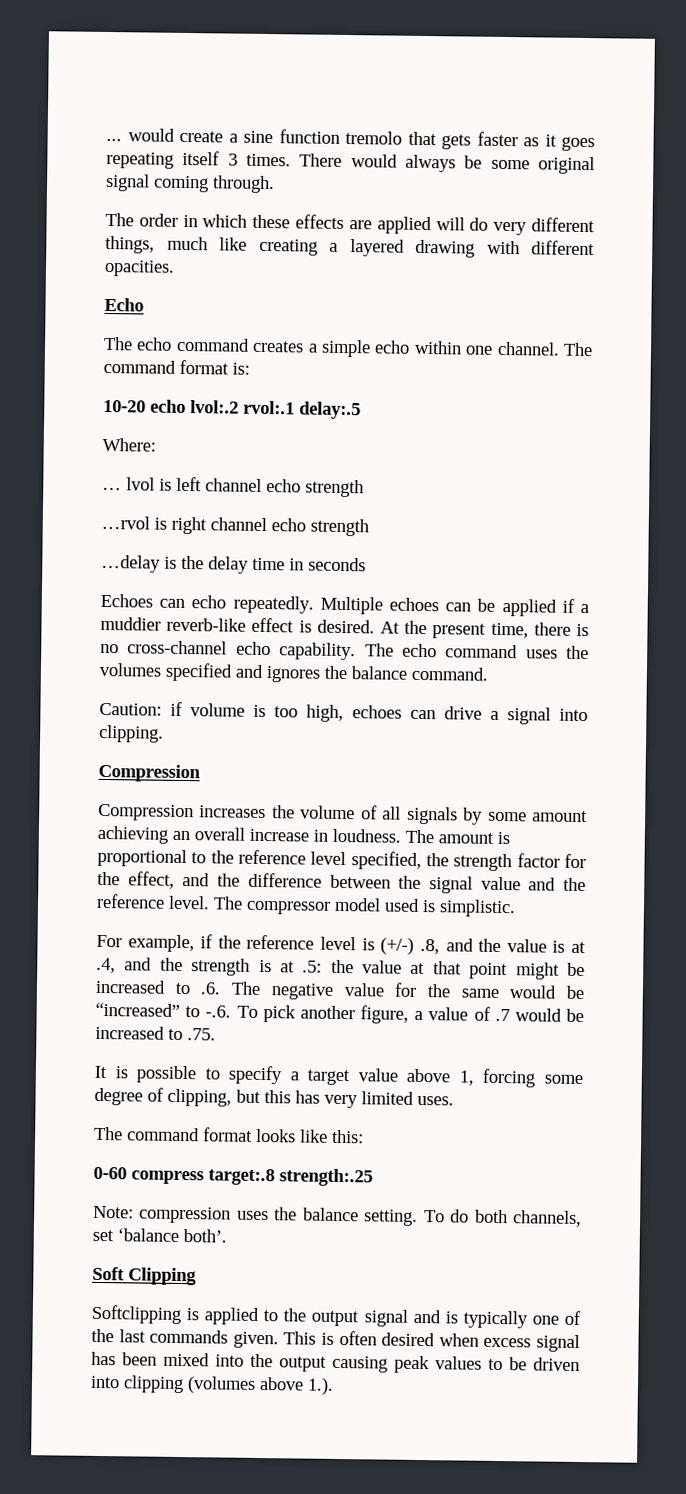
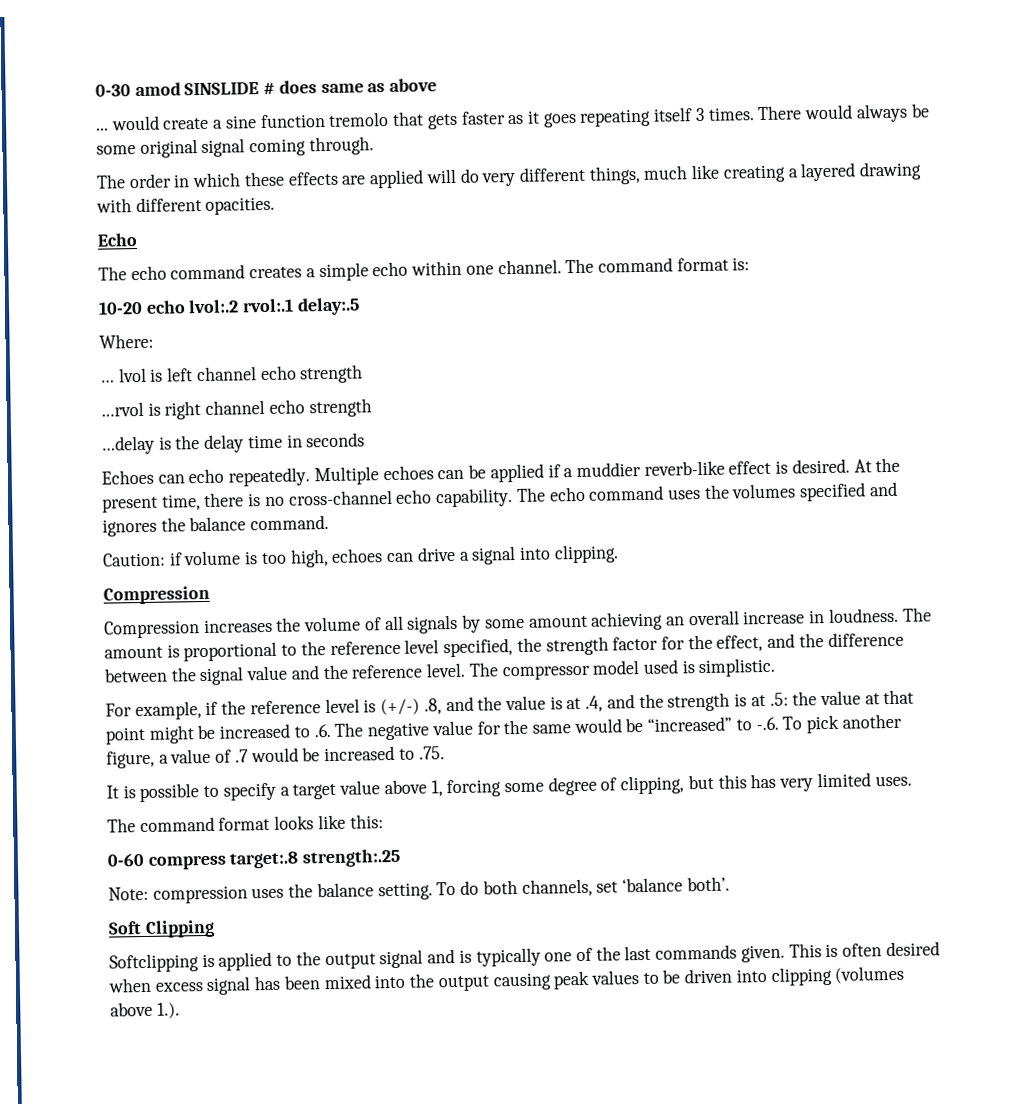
(106, 139) none -> [95,78,438,97] 0-30 amod SINSLIDE # does same as above //

